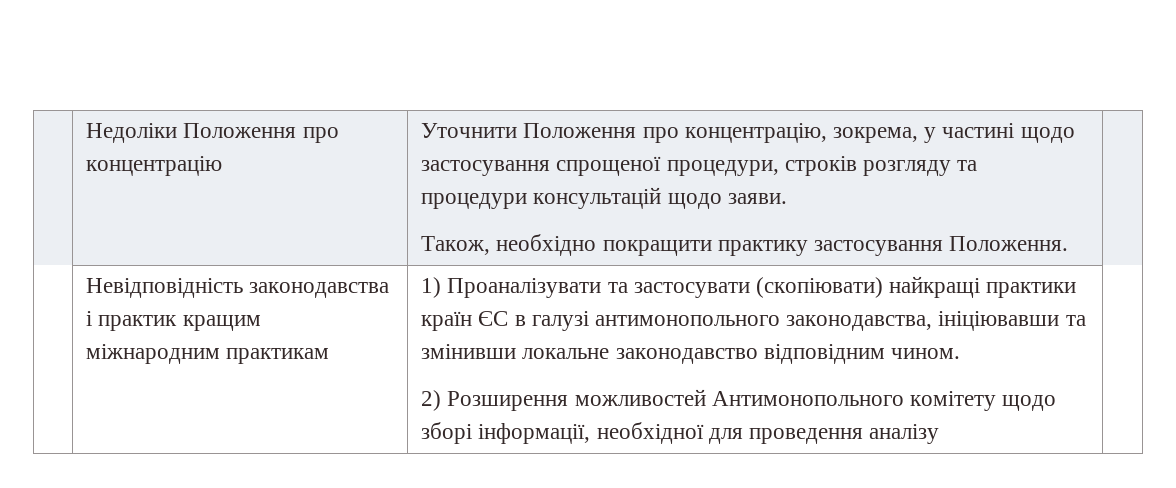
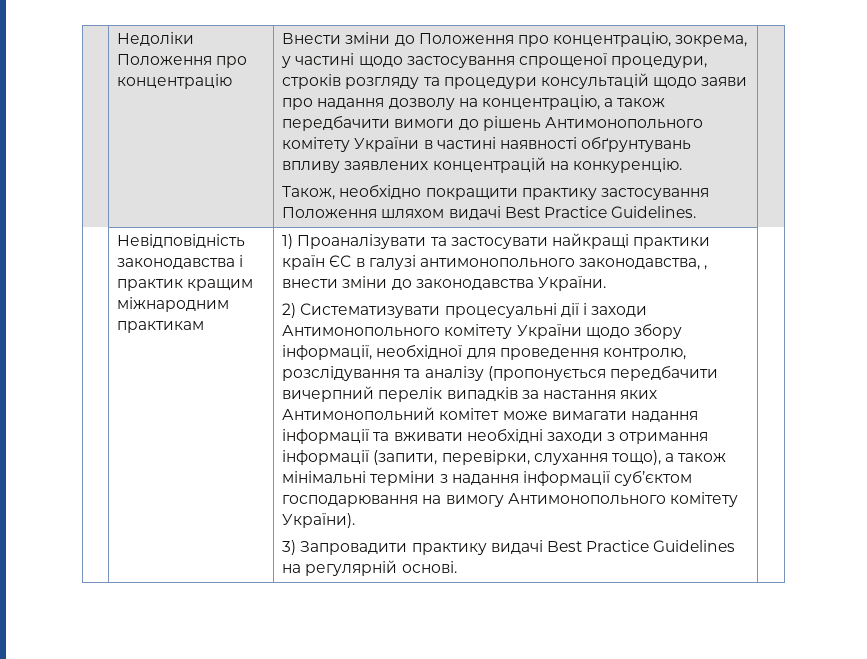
[421,123,518,138] Уточнити -> [282,32,415,46] Внести зміни до
[727,193,787,204] заяви. -> [701,77,748,86] [282,95,666,110] [282,115,704,131] [282,136,692,152] [282,157,683,173] заяви про надання дозволу на концентрацію, а також передбачити вимоги до рішень Антимонопольного комітету України в частині наявності обґрунтувань впливу заявлених концентрацій на конкуренцію.
[949,236,1069,251] Положення. -> [282,206,697,220] Положення шляхом видачі Best Practice Guidelines.
[755,277,883,298] (скопіювати) -> (548, 243) none
[938,311,1086,331] [421,344,960,364] [421,389,1057,411] [421,422,940,444] ініціювавши та змінивши локальне законодавство відповідним чином. // 2) Розширення можливостей Антимонопольного комітету щодо зборі інформації, необхідної для проведення аналізу -> [704,265,708,270] [282,276,607,291] [282,303,648,318] [282,323,683,339] [282,344,687,360] [282,365,719,381] [282,386,658,402] [282,407,699,422] [282,428,709,444] [282,450,727,465] [282,470,693,486] [282,492,739,507] [282,513,356,528] [282,540,736,555] [282,560,457,576] , внести зміни до законодавства України. // 2) Систематизувати процесуальні дії і заходи Антимонопольного комітету України щодо збору інформації, необхідної для проведення контролю, розслідування та аналізу (пропонується передбачити вичерпний перелік випадків за настання яких Антимонопольний комітет може вимагати надання інформації та вживати необхідні заходи з отримання інформації (запити, перевірки, слухання тощо), а також мінімальні терміни з надання інформації суб’єктом господарювання на вимогу Антимонопольного комітету України). // 3) Запровадити практику видачі Best Practice Guidelines на регулярній основі.

